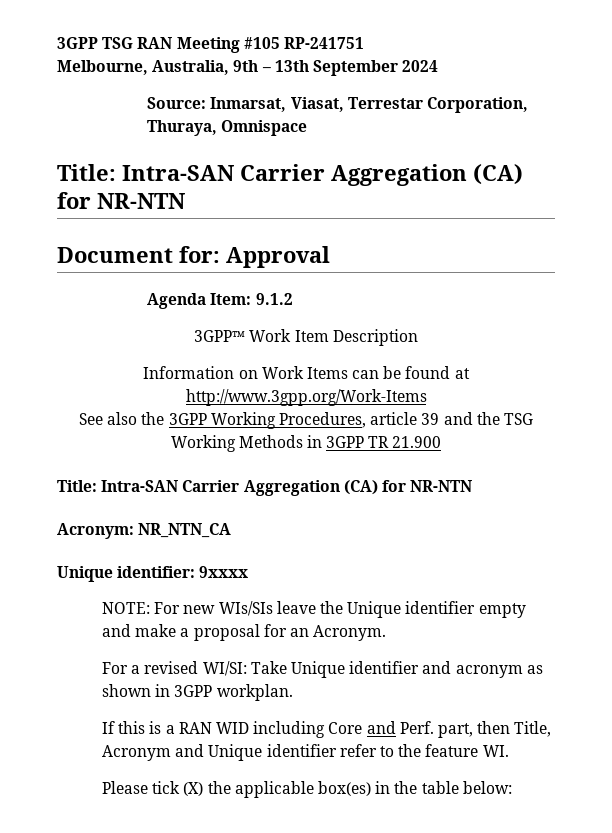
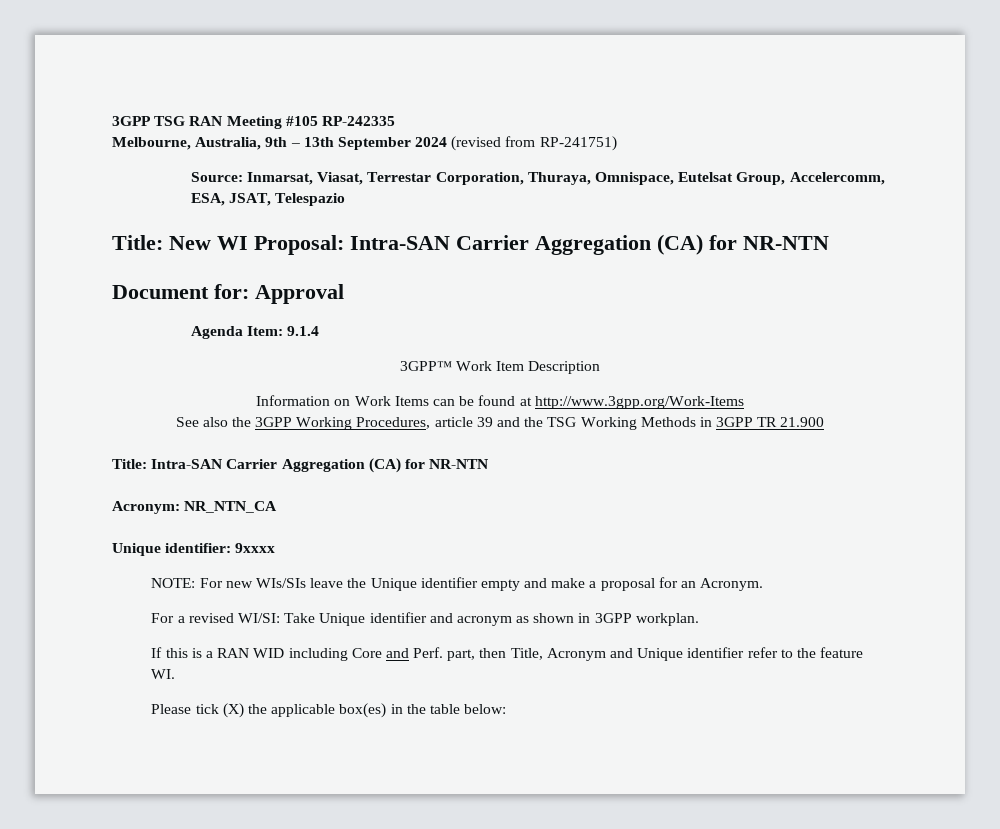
[283,37,364,49] RP-241751 -> [321,116,395,126] RP-242335
(439, 66) none -> [451,136,617,151] (revised from RP-241751)
[221,120,308,136] [57,164,116,181] Omnispace // Title: -> [594,172,885,185] [190,193,346,206] [112,235,344,255] Omnispace, Eutelsat Group, Accelercomm, ESA, JSAT, Telespazio // Title: New WI Proposal:
[255,293,293,305] 9.1.2 -> [287,326,320,336] 9.1.4

